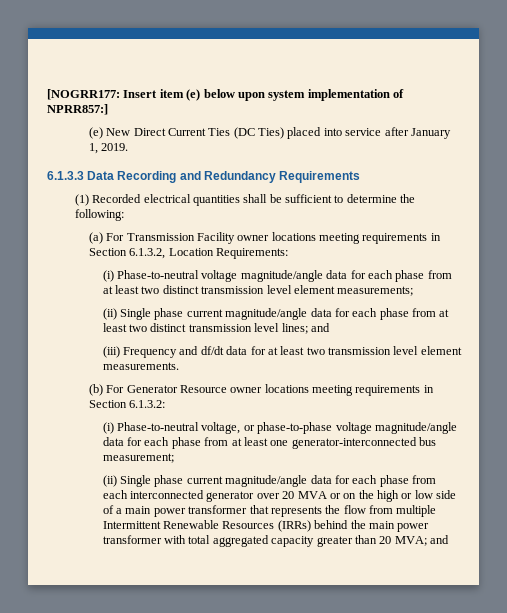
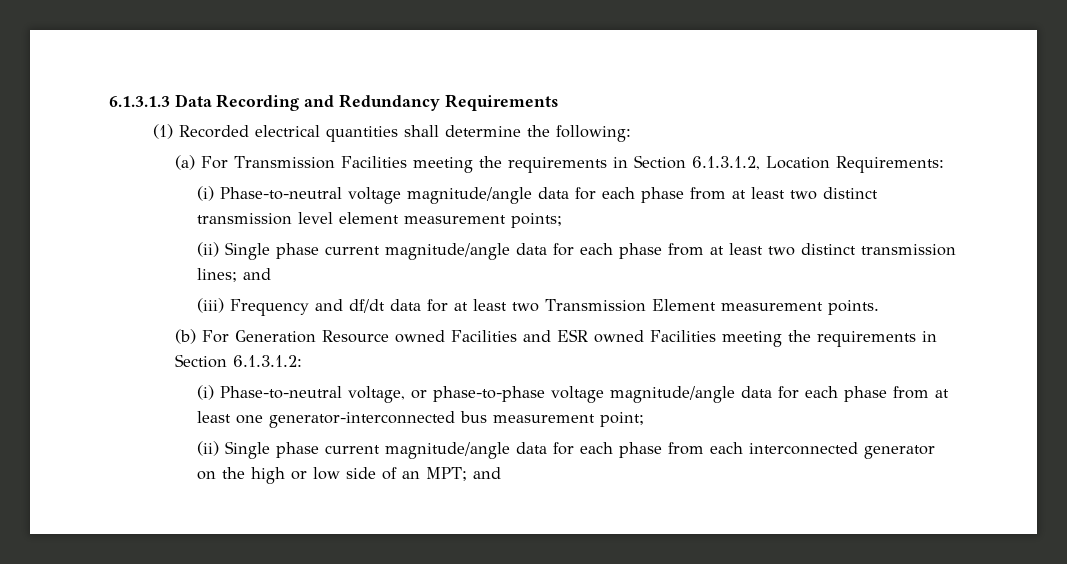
[47,89,404,101] [47,104,108,115] [88,127,451,139] [88,143,129,154] [47,171,84,180] [NOGRR177: Insert item (e) below upon system implementation of NPRR857:] // (e) New Direct Current Ties (DC Ties) placed into service after January 1, 2019. // 6.1.3.3 -> [109,96,170,107] 6.1.3.1.3
[269,194,344,203] be sufficient to -> (439, 131) none
[196,232,441,244] [88,248,166,259] Facility owner locations meeting requirements in Section 6.1.3.2, -> [340,155,760,173] Facilities meeting the requirements in Section 6.1.3.1.2,
[337,286,414,296] measurements; -> [403,213,562,228] measurement points;
[254,323,280,332] level -> (956, 250) none
[328,346,462,355] [102,362,179,370] [88,384,434,396] [88,400,166,408] transmission level element measurements. // (b) For Generator Resource owner locations meeting requirements in Section 6.1.3.2: -> [544,299,879,315] [174,329,937,347] [174,354,302,368] Transmission Element measurement points. // (b) For Generation Resource owned Facilities and ESR owned Facilities meeting the requirements in Section 6.1.3.1.2:
[102,453,174,463] measurement; -> [492,412,644,427] measurement point;
[256,491,341,499] over 20 MVA or -> (935, 452) none
[116,505,437,517] [102,520,430,532] [102,535,427,547] a main power transformer that represents the flow from multiple Intermittent Renewable Resources (IRRs) behind the main power transformer with total aggregated capacity greater than 20 MVA; -> [401,467,467,481] an MPT;

